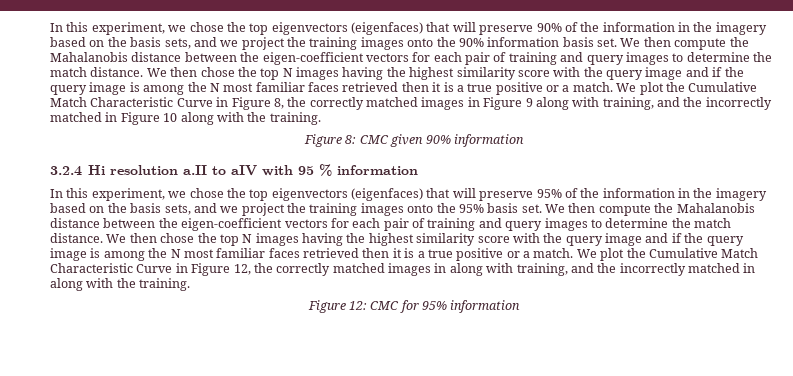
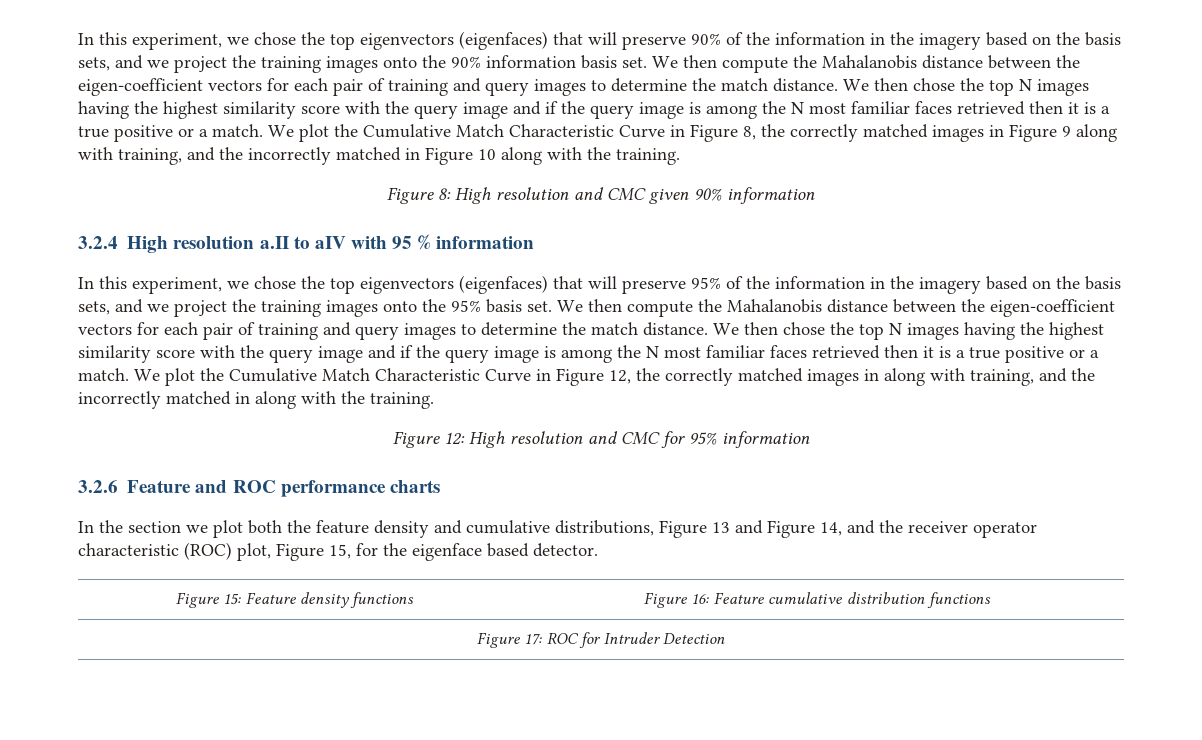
(357, 139) none -> [455,187,604,204] High resolution and
[88,165,106,175] Hi -> [127,236,169,253] High
(367, 305) none -> [468,431,618,448] High resolution and
(521, 306) none -> [78,480,440,497] [78,520,1037,538] [78,542,598,561] [175,592,415,608] [643,592,992,608] [476,632,726,648] // 3.2.6 Feature and ROC performance charts // In the section we plot both the feature density and cumulative distributions, Figure 13 and Figure 14, and the receiver operator characteristic (ROC) plot, Figure 15, for the eigenface based detector. // Figure 15: Feature density functions | Figure 16: Feature cumulative distribution functions // Figure 17: ROC for Intruder Detection

